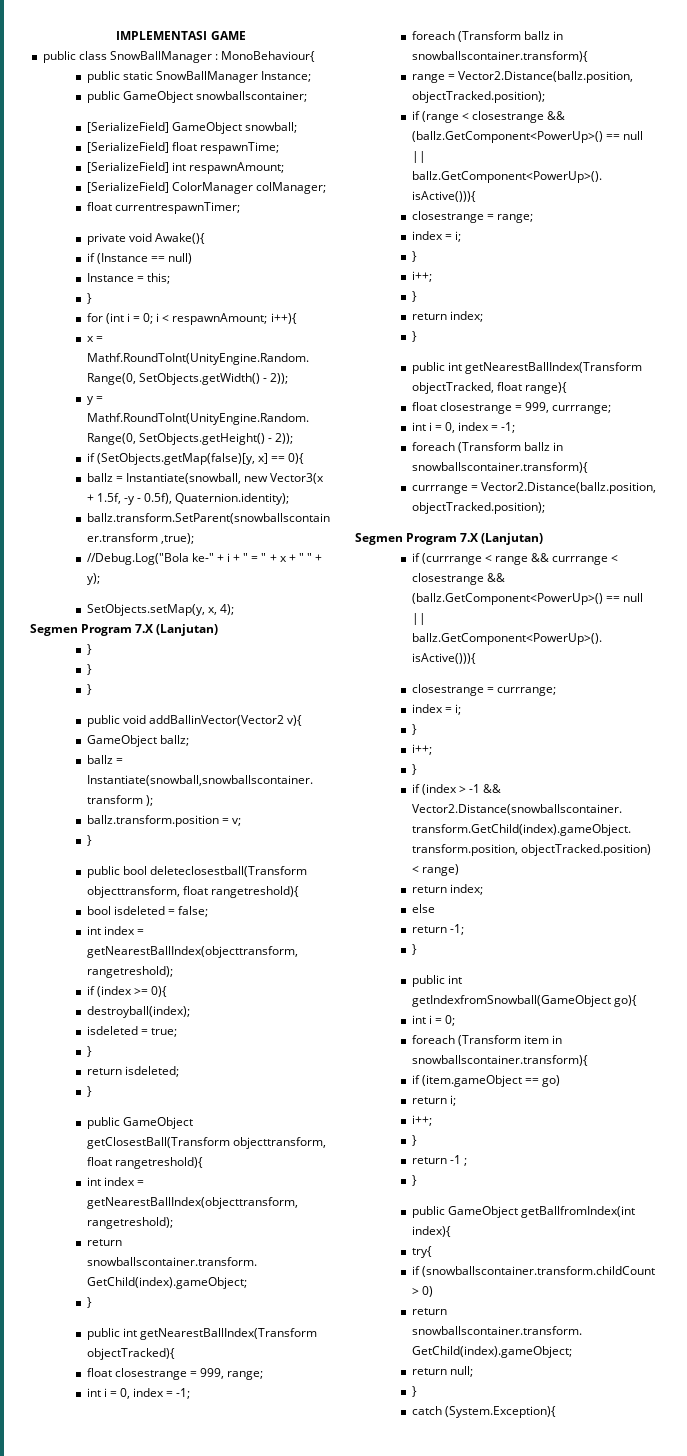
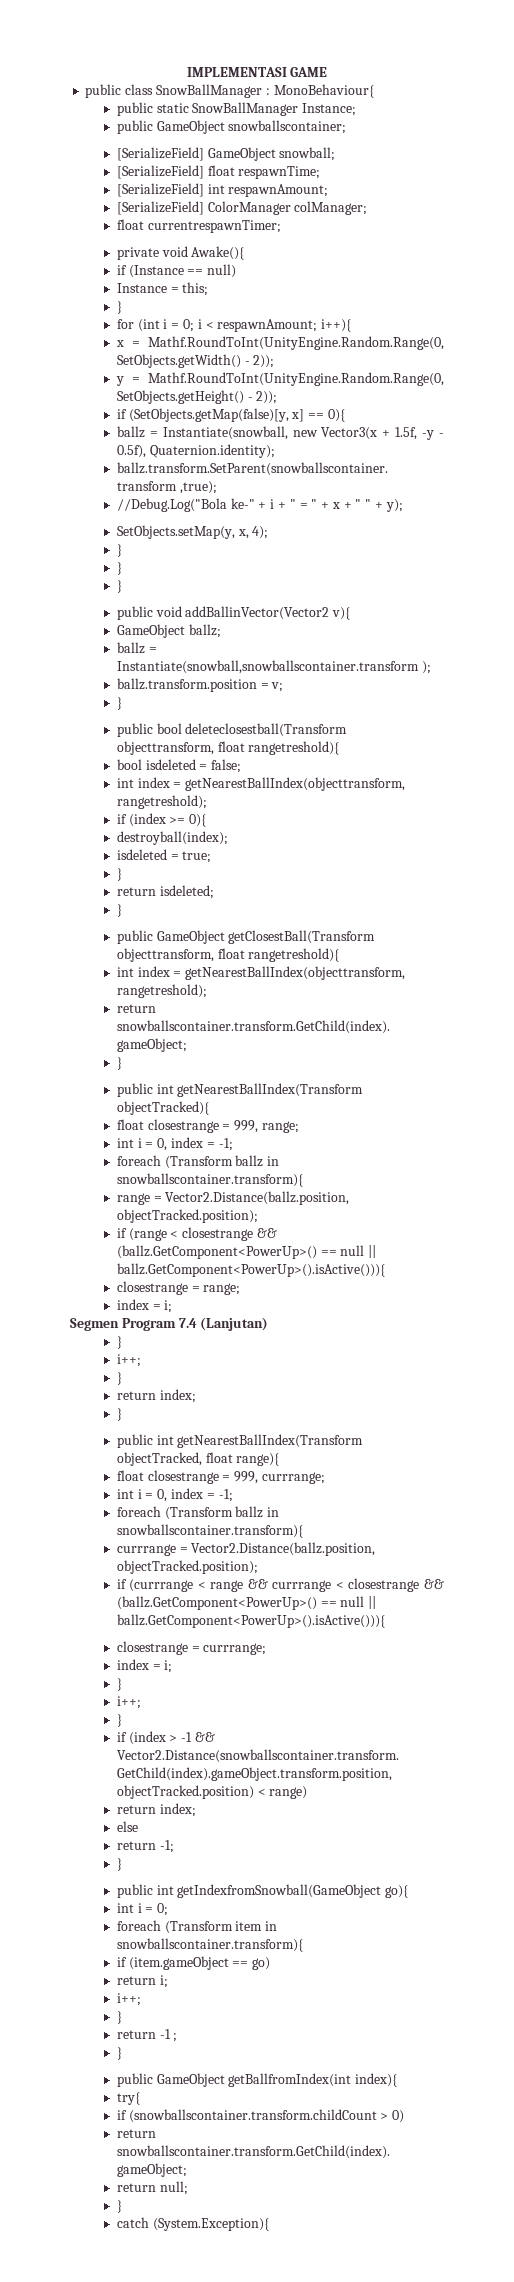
[30,624,219,636] // Segmen Program 7.X (Lanjutan) -> (269, 532) none
(461, 236) none -> [70,1317,269,1331] // Segmen Program 7.4 (Lanjutan)
[355,533,544,545] // Segmen Program 7.X (Lanjutan) -> (258, 1567) none

